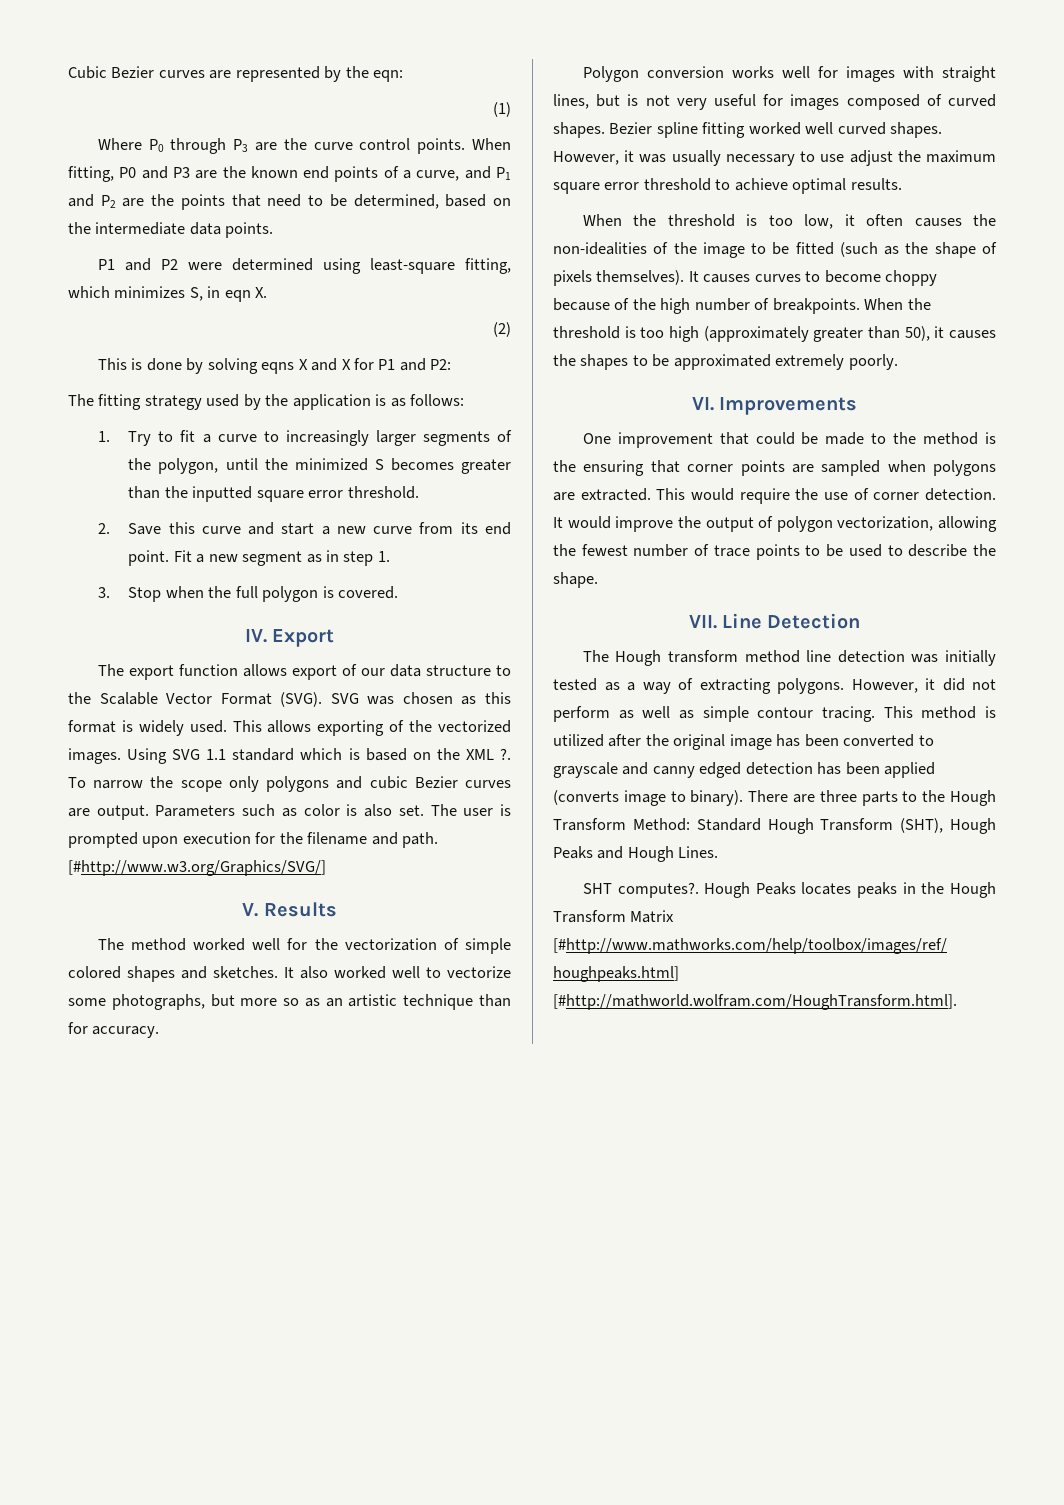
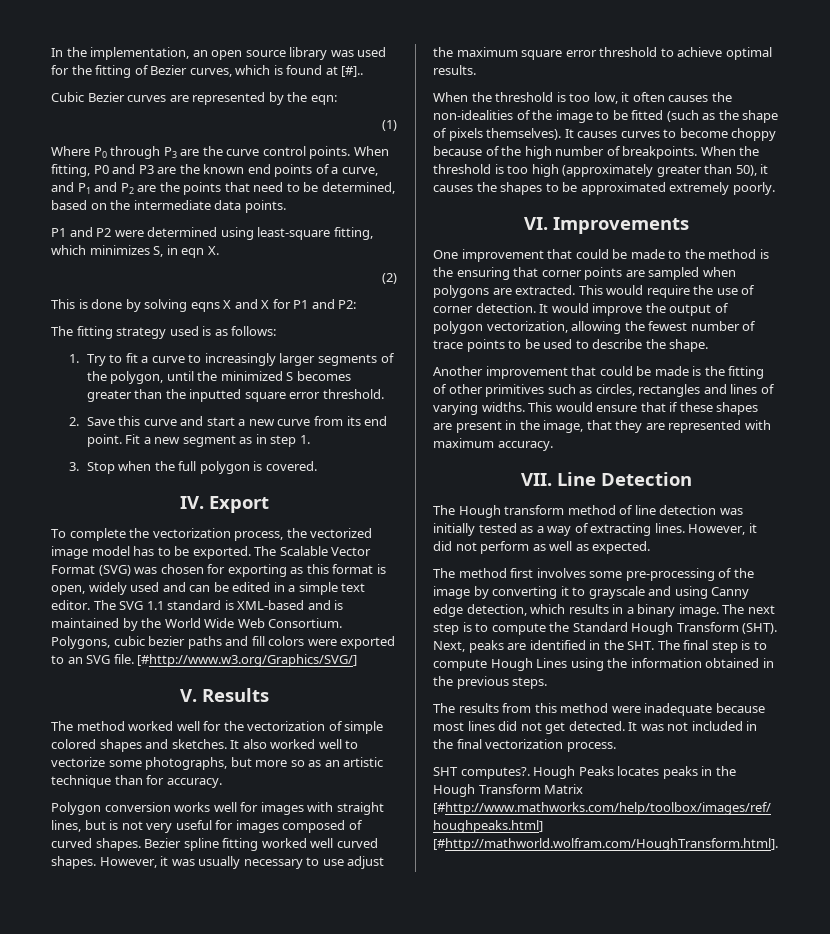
(68, 72) none -> [51,47,387,60] [51,65,364,78] In the implementation, an open source library was used for the fitting of Bezier curves, which is found at [#].. //
[243,394,371,410] by the application -> (199, 331) none
[97,664,512,680] [68,692,511,707] [68,720,512,736] [68,748,511,764] [68,776,512,792] [68,804,512,820] [68,832,439,848] The export function allows export of our data structure to the Scalable Vector Format (SVG). SVG was chosen as this format is widely used. This allows exporting of the vectorized images. Using SVG 1.1 standard which is based on the XML ?. To narrow the scope only polygons and cubic Bezier curves are output. Parameters such as color is also set. The user is prompted upon execution for the filename and path. -> [51,528,373,541] [51,546,372,559] [51,564,386,577] [51,582,366,595] [51,600,344,610] [51,618,343,631] [51,636,396,649] [51,654,134,664] To complete the vectorization process, the vectorized image model has to be exported. The Scalable Vector Format (SVG) was chosen for exporting as this format is open, widely used and can be edited in a simple text editor. The SVG 1.1 standard is XML-based and is maintained by the World Wide Web Consortium. Polygons, cubic bezier paths and fill colors were exported to an SVG file.
(598, 580) none -> [433,366,765,379] [433,384,775,397] [433,402,759,415] [433,420,771,433] [433,438,553,451] // Another improvement that could be made is the fitting of other primitives such as circles, rectangles and lines of varying widths. This would ensure that if these shapes are present in the image, that they are represented with maximum accuracy.
(800, 656) none -> [619,505,634,515] of
[777,678,844,694] polygons. -> [654,523,685,533] lines.
[702,706,996,722] [553,734,934,750] [553,762,936,778] [553,790,997,806] [553,818,996,834] [553,846,719,862] simple contour tracing. This method is utilized after the original image has been converted to grayscale and canny edged detection has been applied (converts image to binary). There are three parts to the Hough Transform Method: Standard Hough Transform (SHT), Hough Peaks and Hough Lines. -> [592,541,651,554] [433,568,754,581] [433,586,750,599] [433,604,775,617] [433,622,778,635] [433,640,767,653] [433,658,774,671] [433,676,548,689] [433,703,765,716] [433,721,758,734] [433,739,616,752] expected. // The method first involves some pre-processing of the image by converting it to grayscale and using Canny edge detection, which results in a binary image. The next step is to compute the Standard Hough Transform (SHT). Next, peaks are identified in the SHT. The final step is to compute Hough Lines using the information obtained in the previous steps. // The results from this method were inadequate because most lines did not get detected. It was not included in the final vectorization process.

